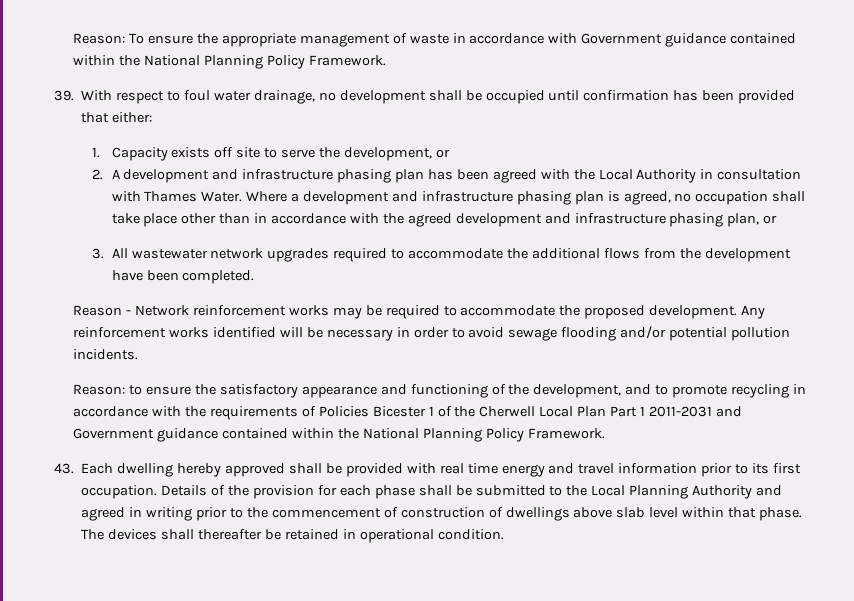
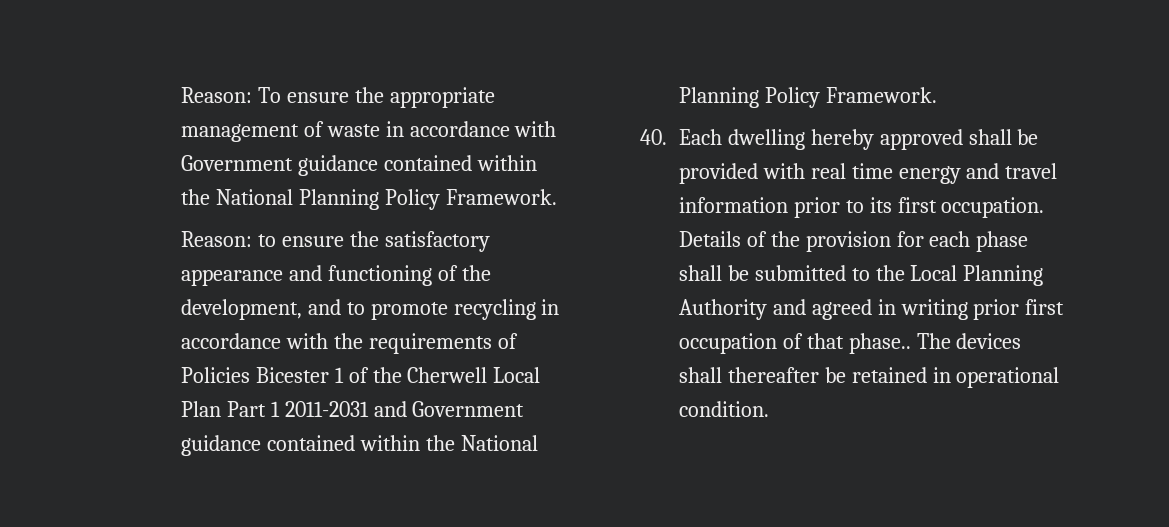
[54,90,796,104] [81,112,153,123] [92,147,450,161] [92,169,802,183] [111,191,806,205] [111,213,778,227] [92,248,791,262] [111,270,255,284] [73,305,766,319] [73,326,791,341] [73,349,139,360] // 39. With respect to foul water drainage, no development shall be occupied until confirmation has been provided that either: // 1. Capacity exists off site to serve the development, or // 2. A development and infrastructure phasing plan has been agreed with the Local Authority in consultation with Thames Water. Where a development and infrastructure phasing plan is agreed, no occupation shall take place other than in accordance with the agreed development and infrastructure phasing plan, or // 3. All wastewater network upgrades required to accommodate the additional flows from the development have been completed. // Reason - Network reinforcement works may be required to accommodate the proposed development. Any reinforcement works identified will be necessary in order to avoid sewage flooding and/or potential pollution incidents. -> (557, 197) none
[54,463,75,474] 43. -> [640,129,668,145] 40.
[230,507,803,521] to the commencement of construction of dwellings above slab level within that phase. -> [1025,299,1065,315] [678,333,911,354] first occupation of that phase..

